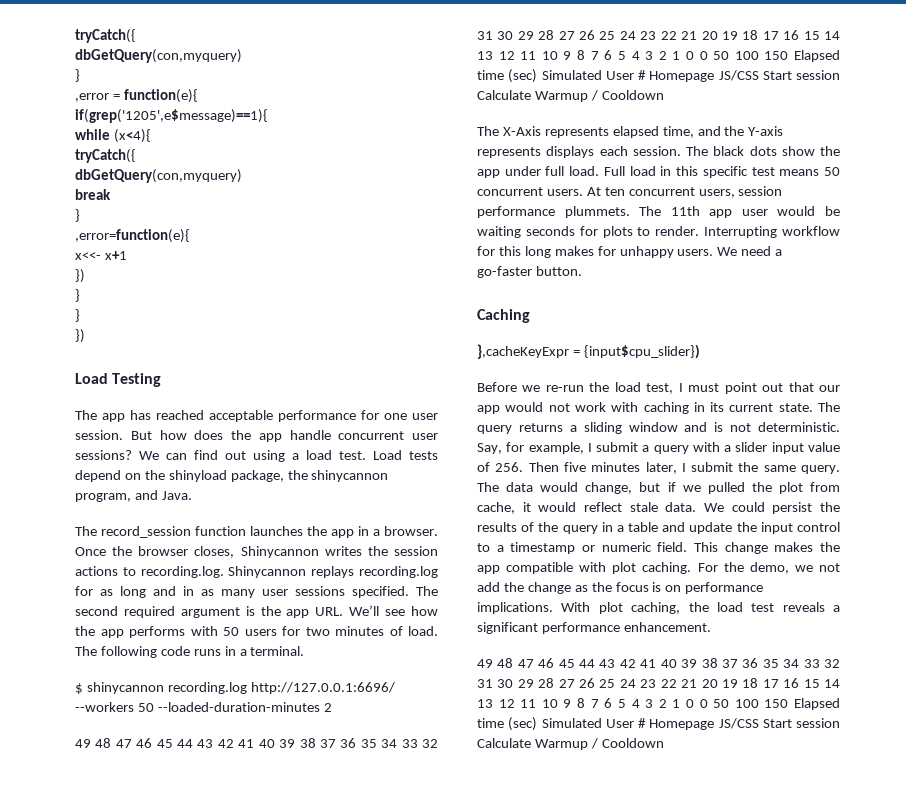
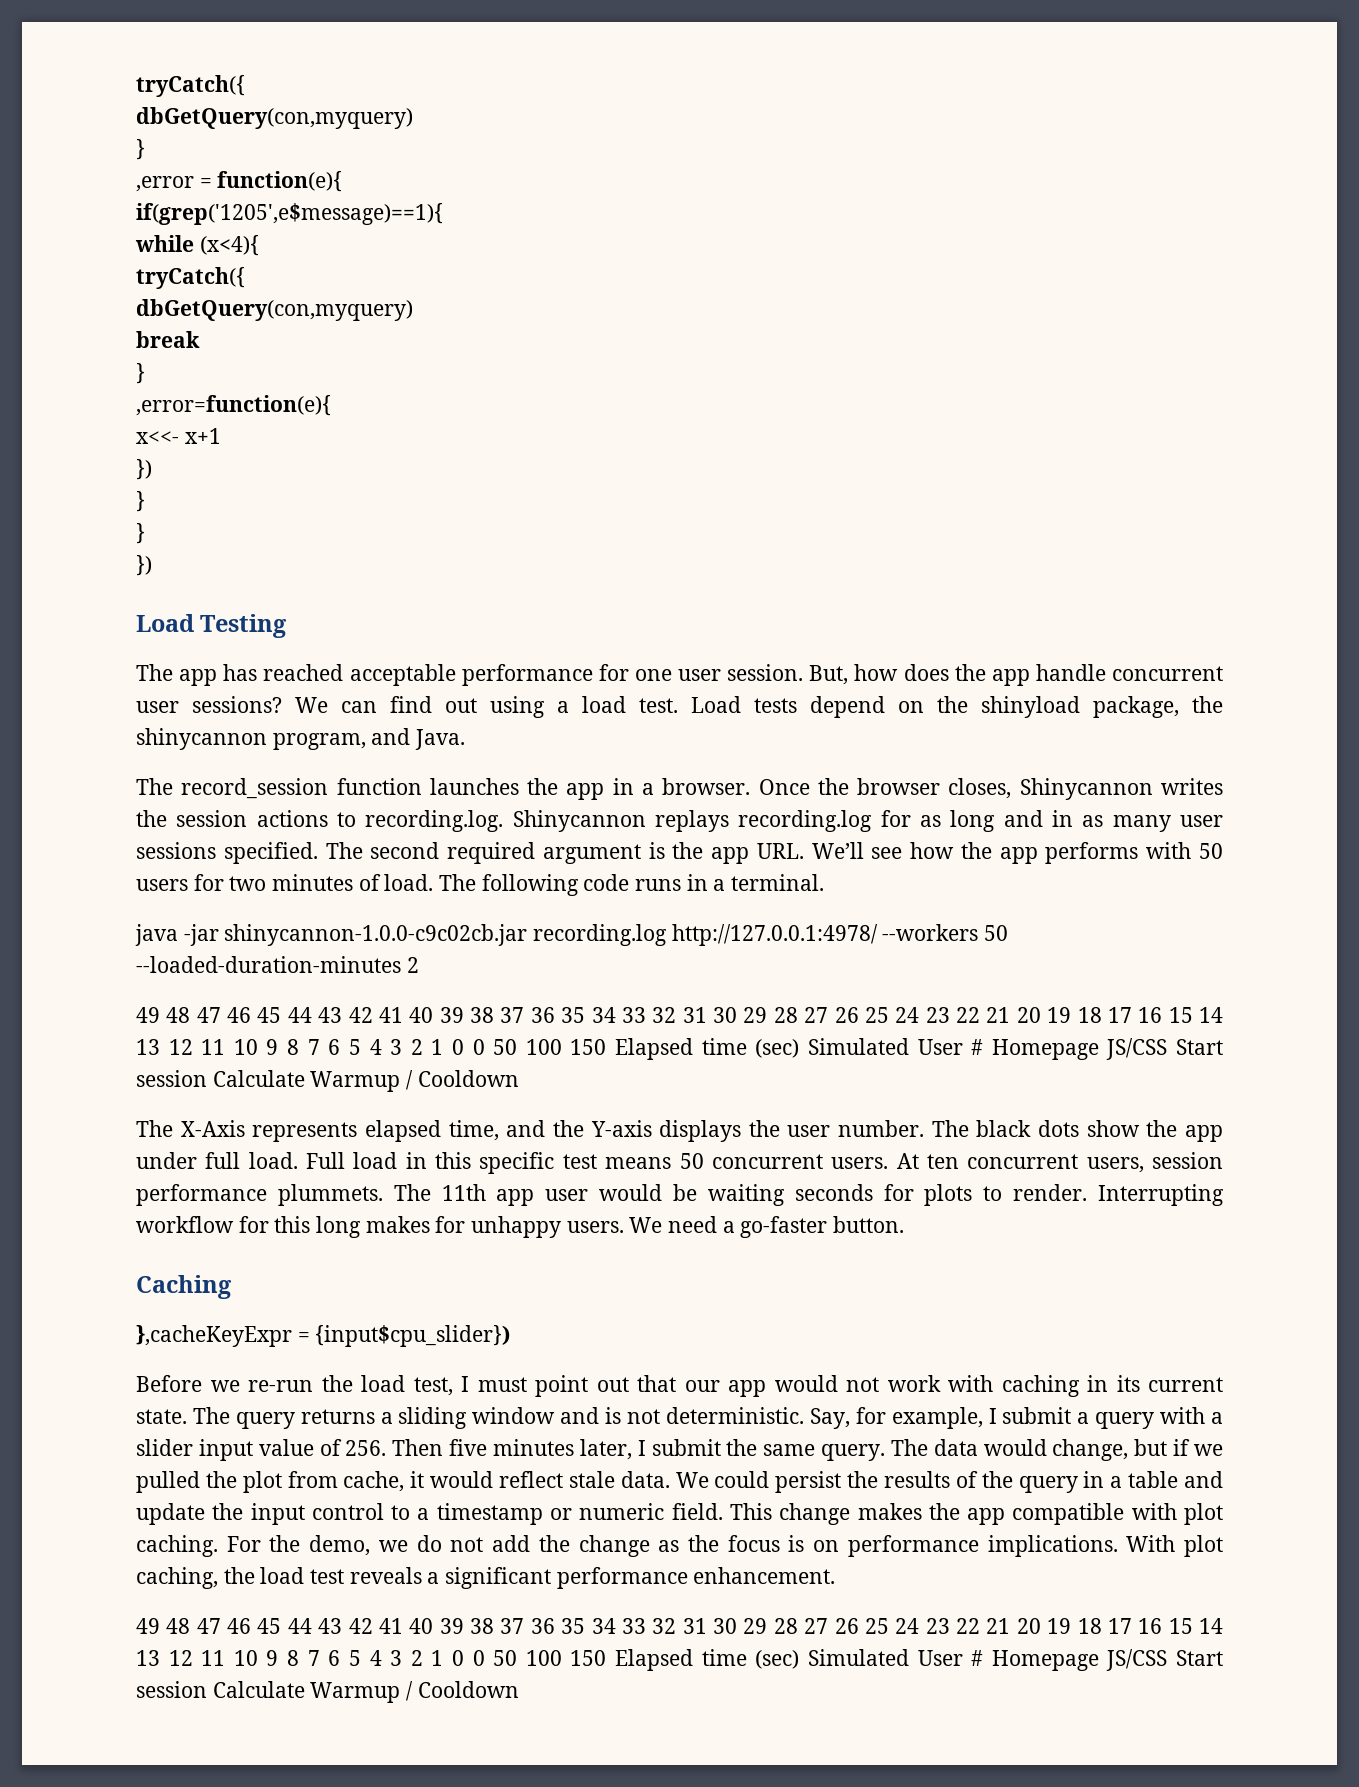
[130,431,152,440] But -> [809,665,849,685] But,
[75,682,395,694] $ shinycannon recording.log http://127.0.0.1:6696/ -> [135,924,878,946] java -jar shinycannon-1.0.0-c9c02cb.jar recording.log http://127.0.0.1:4978/
[477,146,681,158] represents displays each session. -> [659,1120,925,1142] displays the user number.
(813, 568) none -> [416,1535,442,1552] do

